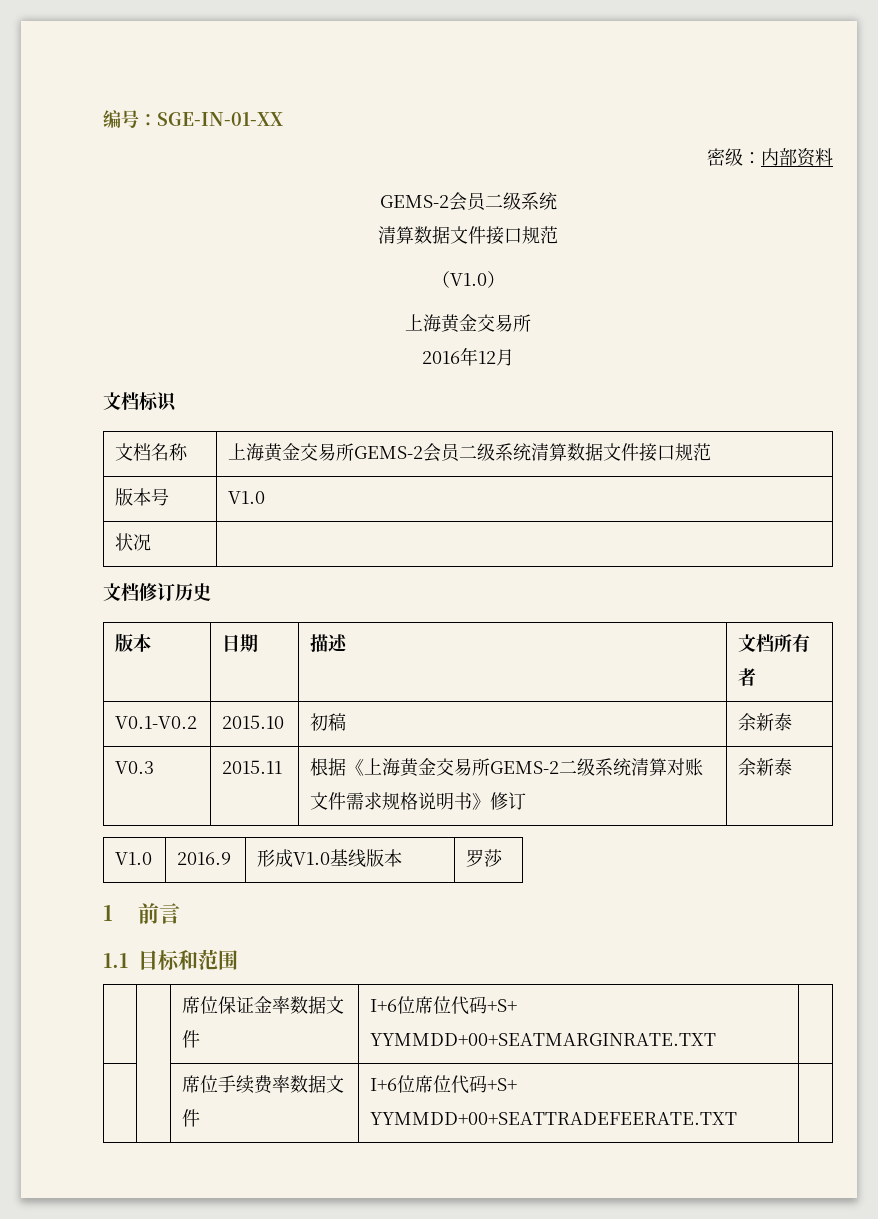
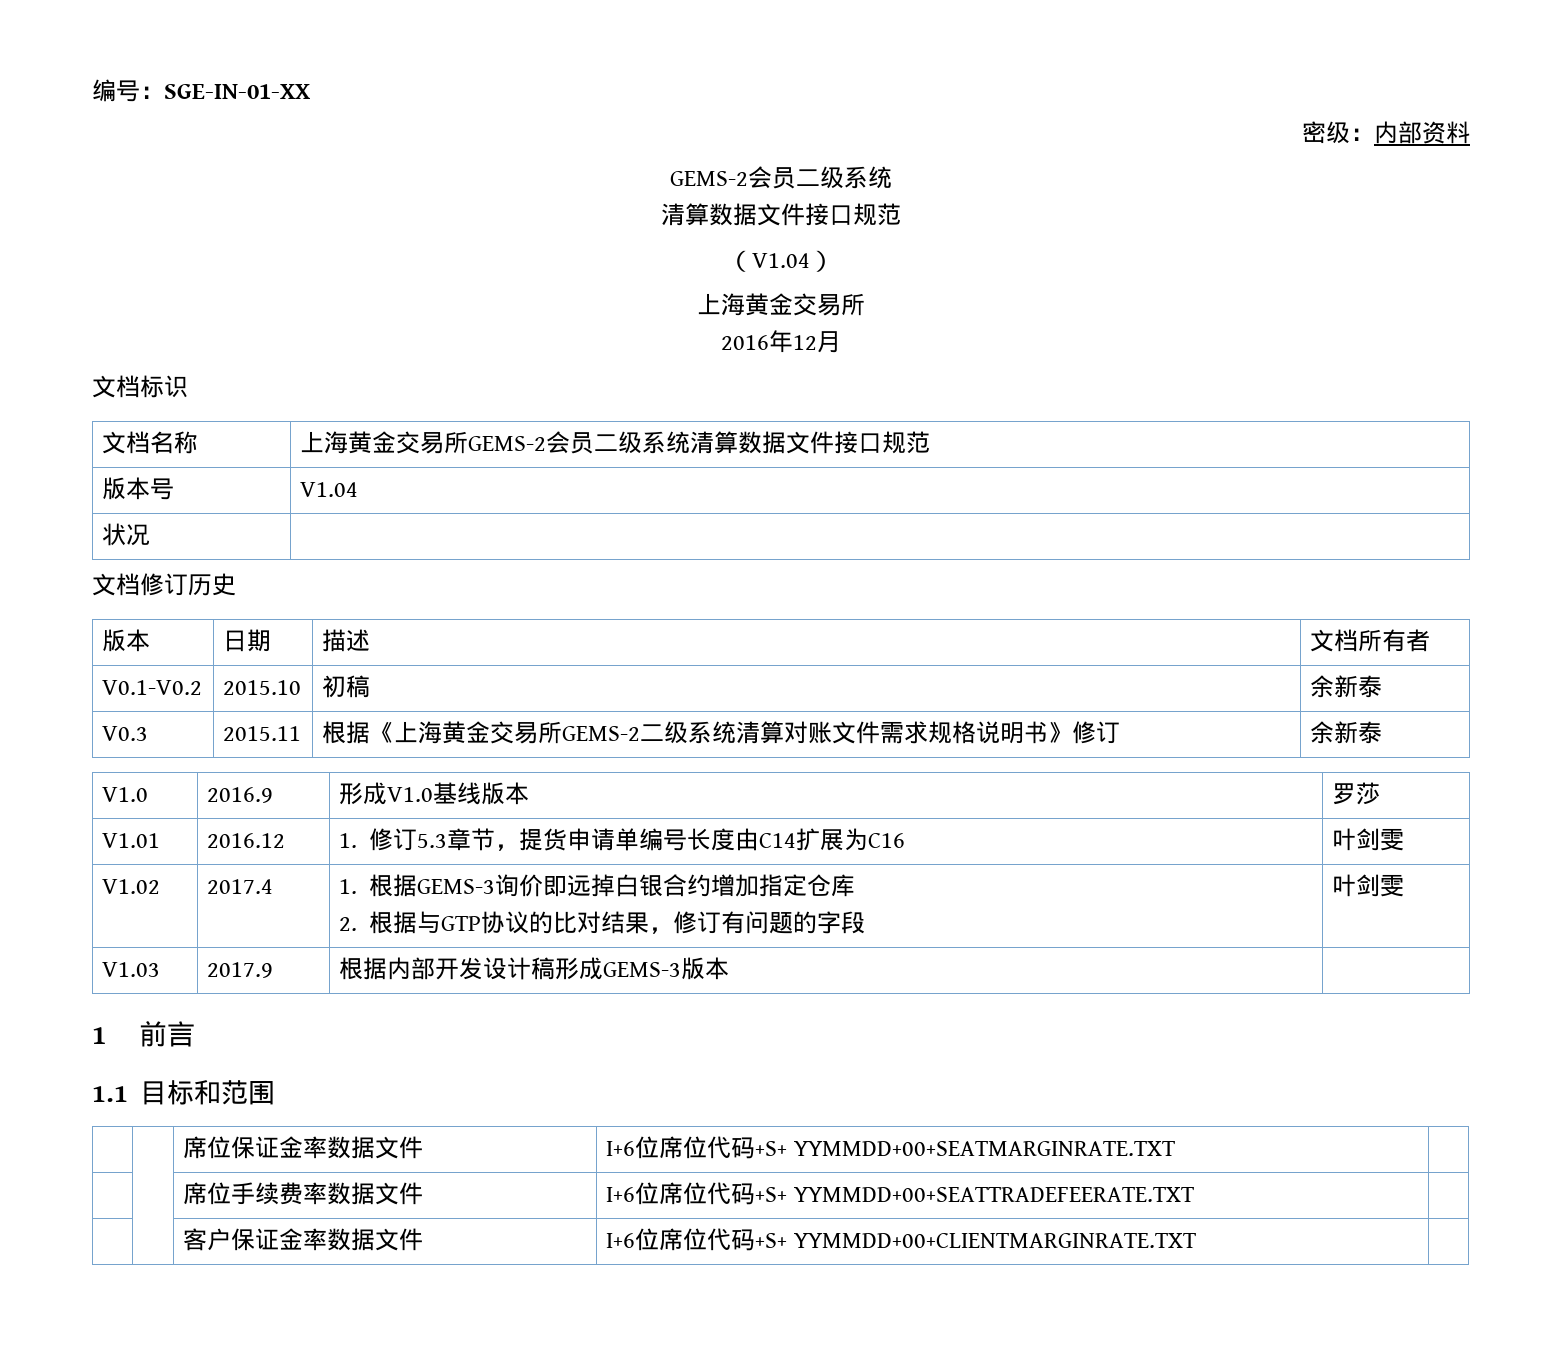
[449,273,487,286] V1.0 -> [752,253,810,268] V1.04
[228,491,266,504] V1.0 -> [300,482,359,497] V1.04
(504, 858) none -> [102,833,161,848] [207,833,286,848] [339,828,906,851] [1332,828,1405,851] [102,879,161,894] [207,879,274,894] [339,874,856,897] [339,911,866,934] [1332,874,1405,897] [102,962,161,977] [207,962,274,978] [339,957,730,980] // V1.01 | 2016.12 | 1.修订5.3章节，提货申请单编号长度由C14扩展为C16 | 叶剑雯 // V1.02 | 2017.4 | 1.根据GEMS-3询价即远掉白银合约增加指定仓库 // 2.根据与GTP协议的比对结果，修订有问题的字段 | 叶剑雯 // V1.03 | 2017.9 | 根据内部开发设计稿形成GEMS-3版本 |
(738, 1118) none -> [183,1228,424,1251] [606,1228,1196,1251] // | | 客户保证金率数据文件 | I+6位席位代码+S+ YYMMDD+00+CLIENTMARGINRATE.TXT |

